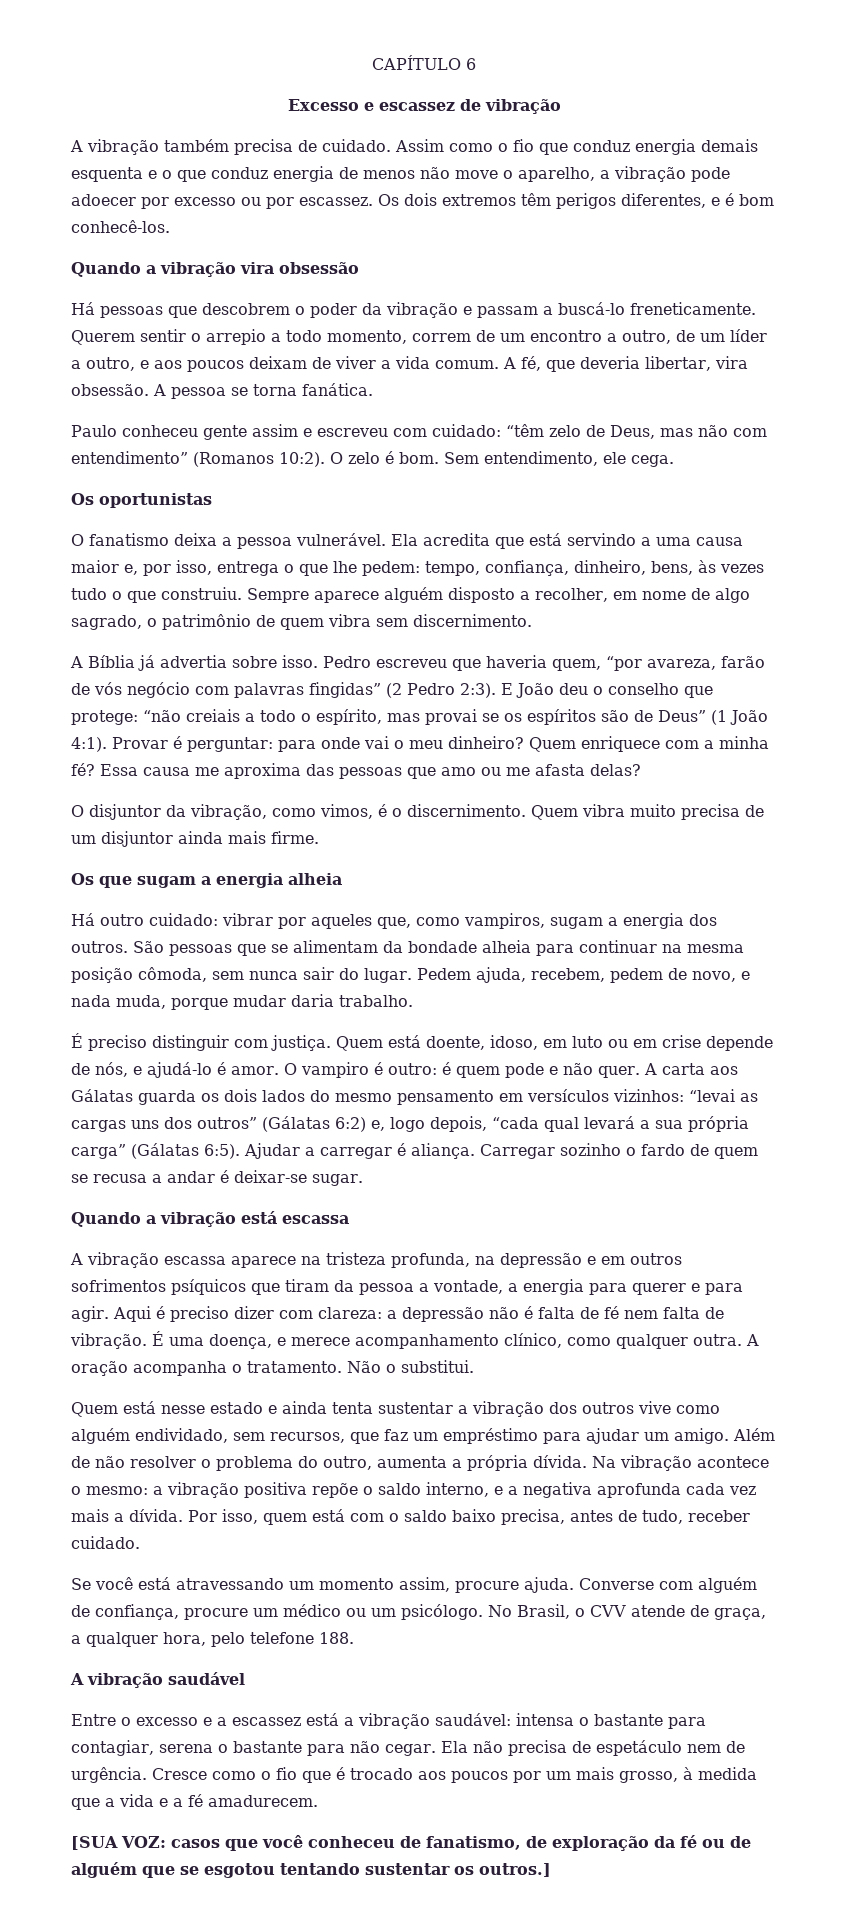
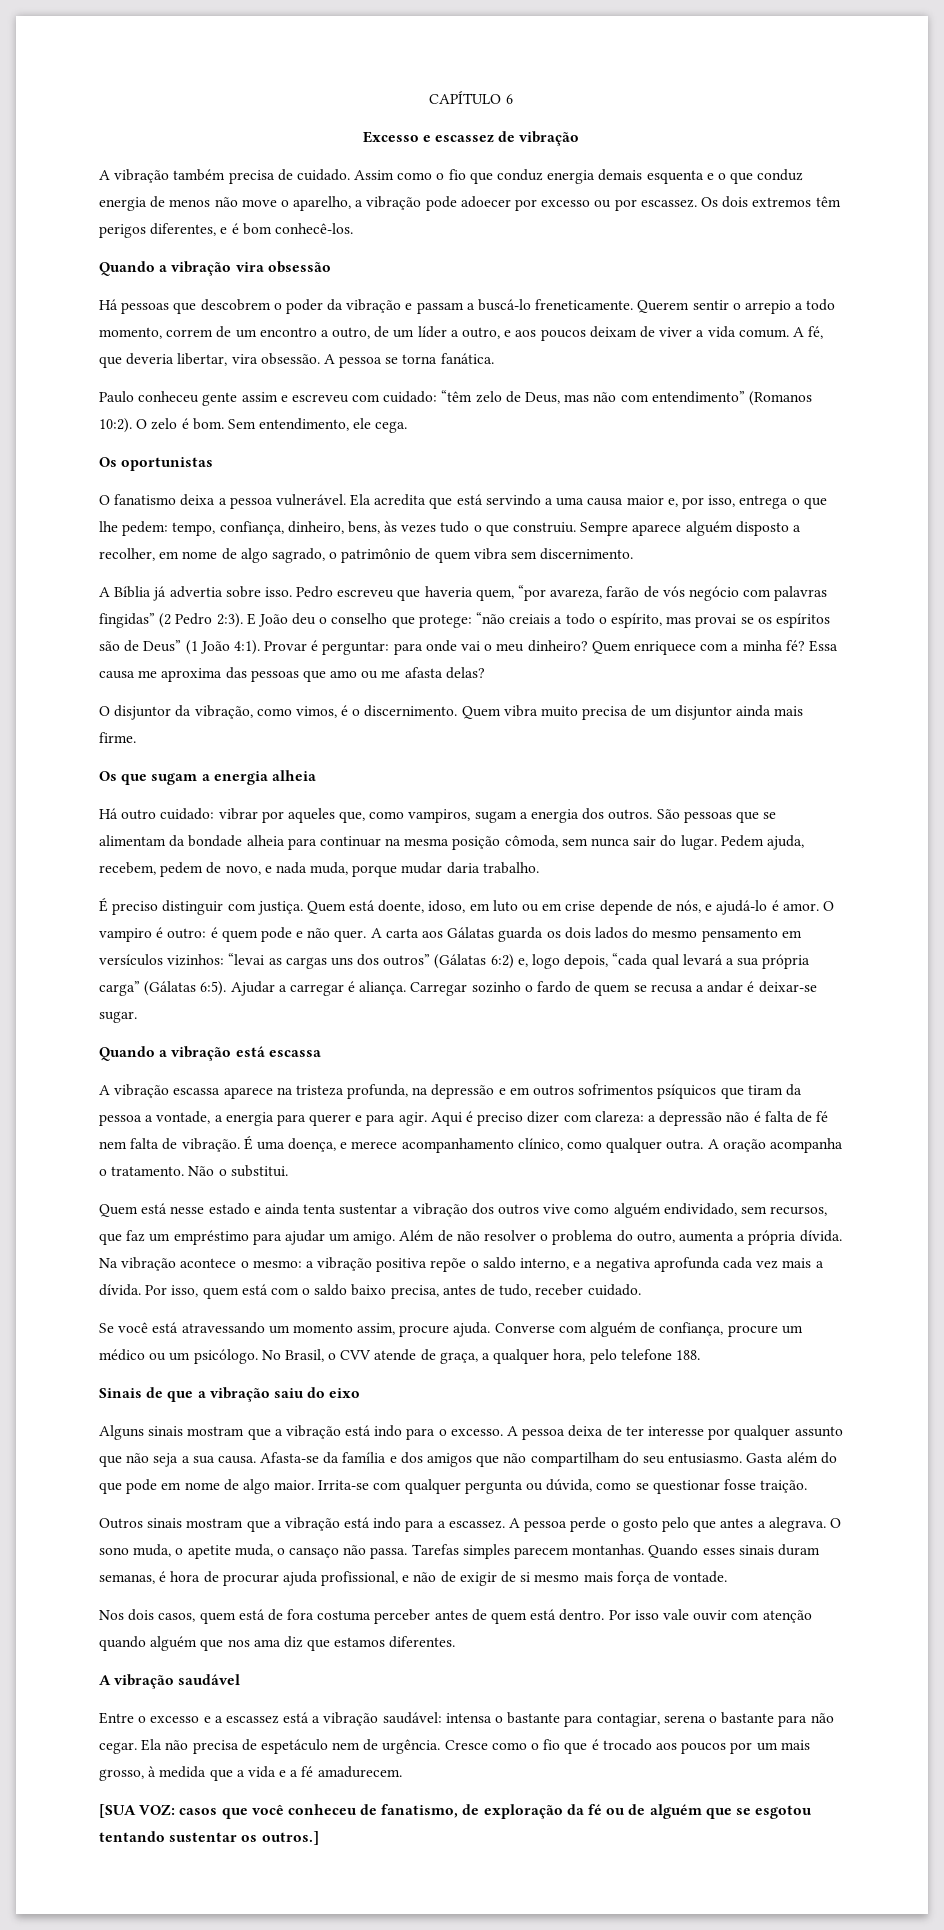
(354, 1638) none -> [99,1387,361,1402] [99,1425,843,1440] [99,1452,837,1467] [99,1479,808,1494] [99,1517,841,1532] [99,1544,820,1559] [99,1571,728,1586] [99,1609,812,1624] [99,1636,456,1651] // Sinais de que a vibração saiu do eixo // Alguns sinais mostram que a vibração está indo para o excesso. A pessoa deixa de ter interesse por qualquer assunto que não seja a sua causa. Afasta-se da família e dos amigos que não compartilham do seu entusiasmo. Gasta além do que pode em nome de algo maior. Irrita-se com qualquer pergunta ou dúvida, como se questionar fosse traição. // Outros sinais mostram que a vibração está indo para a escassez. A pessoa perde o gosto pelo que antes a alegrava. O sono muda, o apetite muda, o cansaço não passa. Tarefas simples parecem montanhas. Quando esses sinais duram semanas, é hora de procurar ajuda profissional, e não de exigir de si mesmo mais força de vontade. // Nos dois casos, quem está de fora costuma perceber antes de quem está dentro. Por isso vale ouvir com atenção quando alguém que nos ama diz que estamos diferentes.

